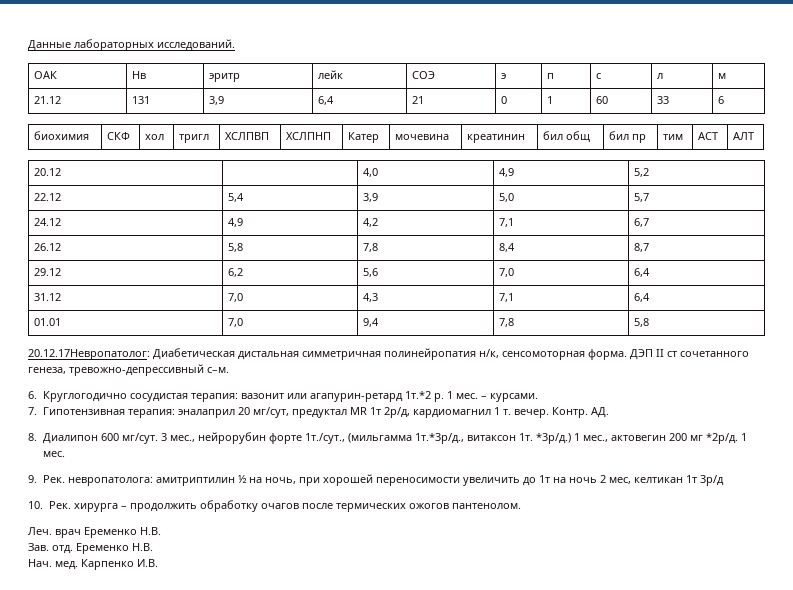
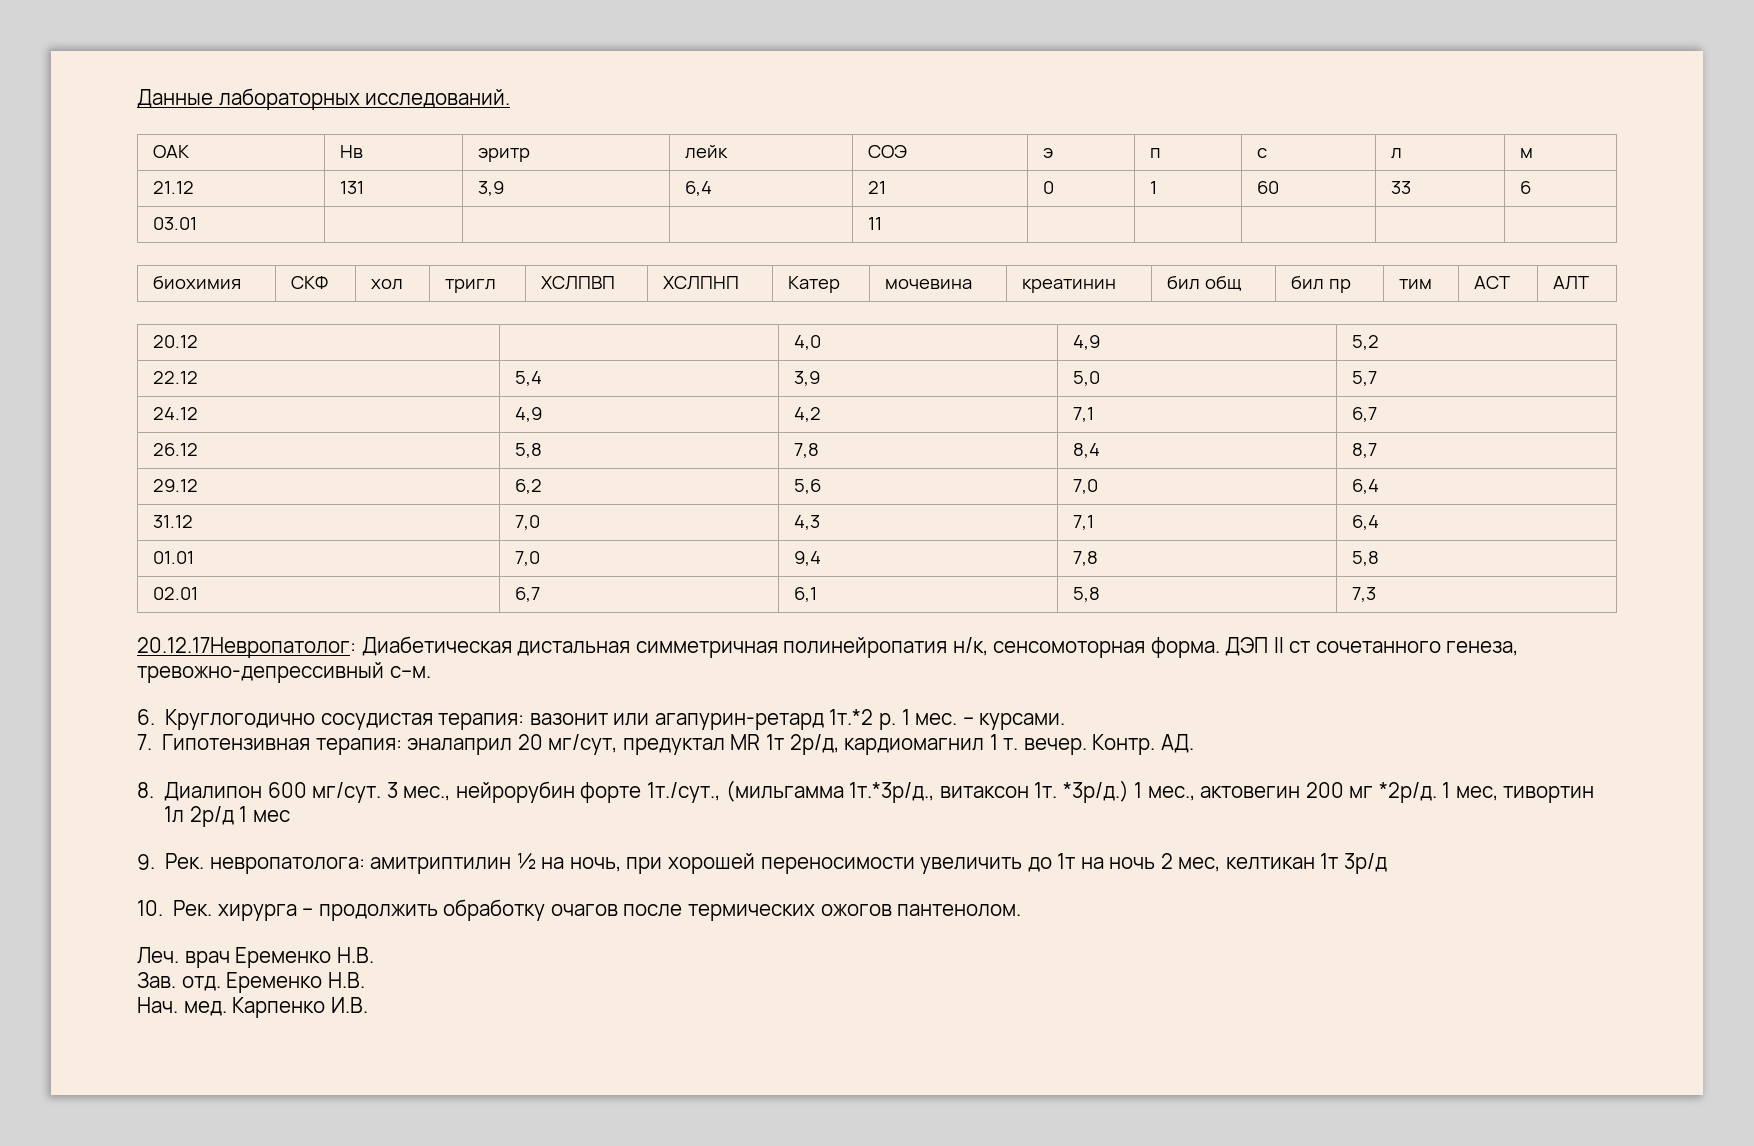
(724, 100) none -> [152,217,197,230] [867,217,882,230] // 03.01 | | | | 11 | | | | |
(649, 322) none -> [152,587,198,600] [514,587,540,602] [793,587,817,602] [1072,587,1100,602] [1351,587,1376,602] // 02.01 | 6,7 | 6,1 | 5,8 | 7,3
[43,451,66,457] мес. -> [1455,786,1595,803] [164,806,290,827] мес, тивортин 1л 2р/д 1 мес

